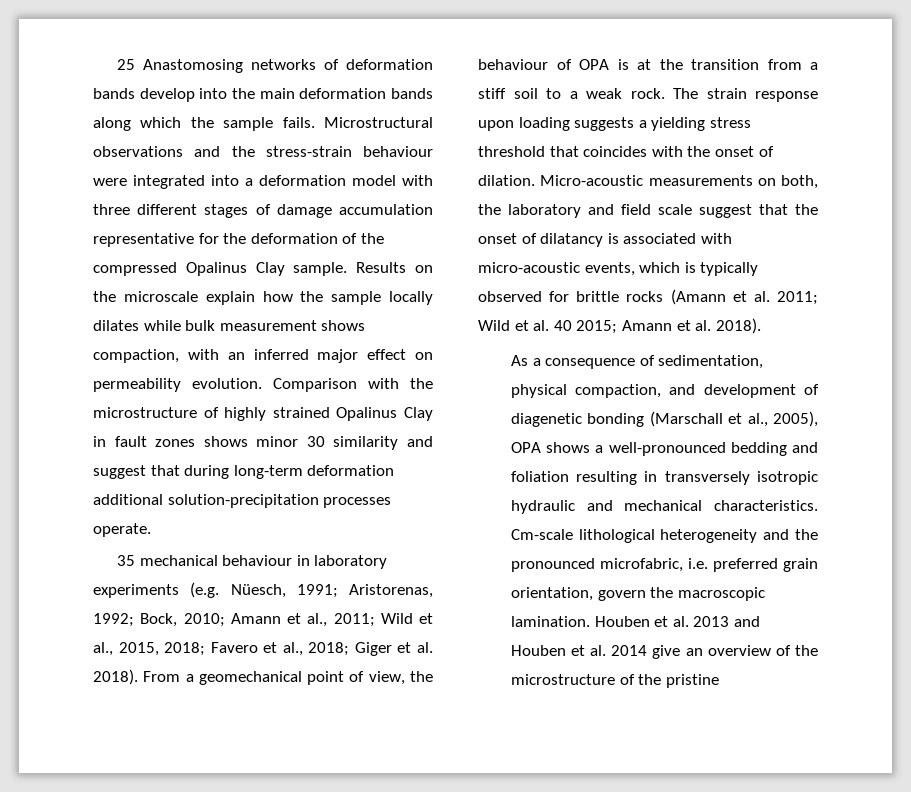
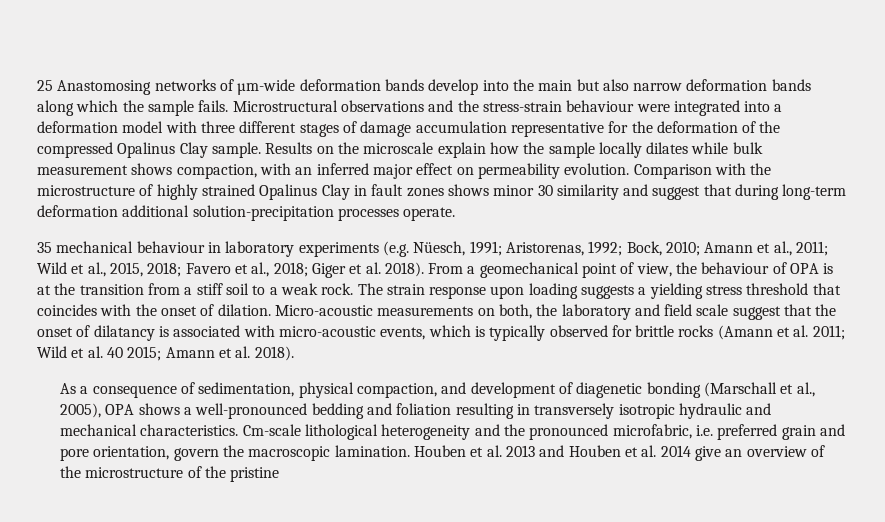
(340, 64) none -> [237,79,296,95] µm-wide
(295, 93) none -> [576,79,683,91] but also narrow
(818, 565) none -> [819,424,845,436] [60,448,90,461] and pore

